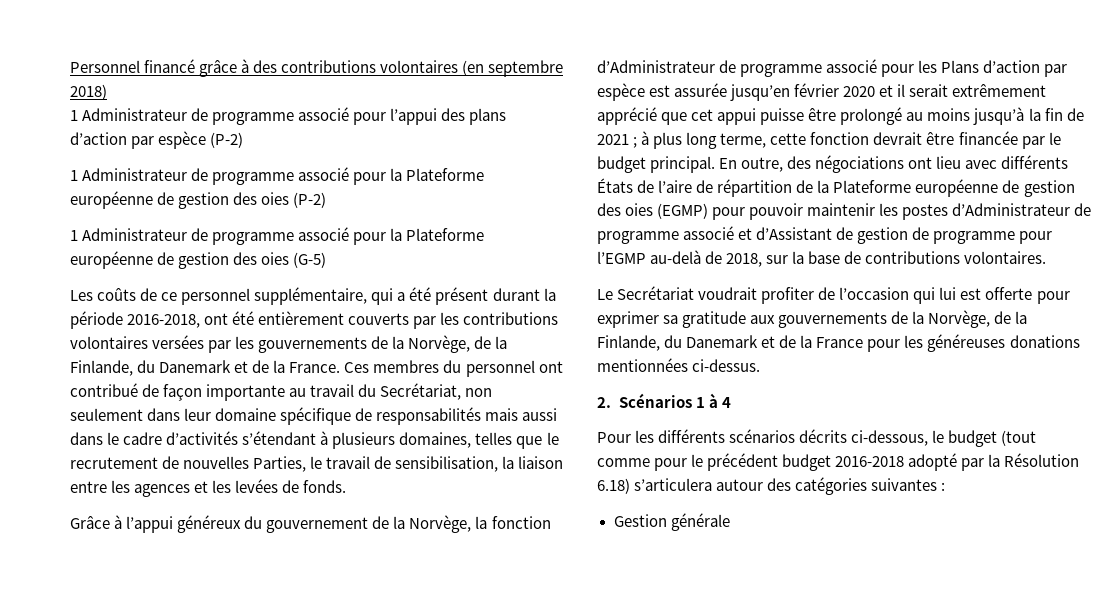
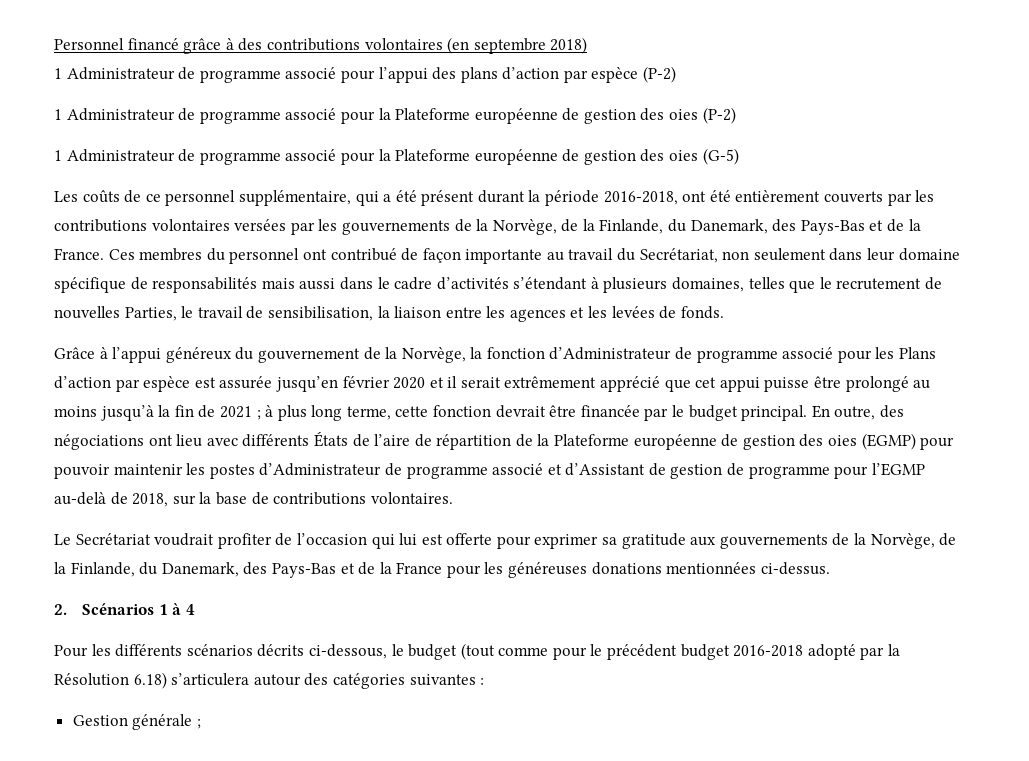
[159,360,232,373] Danemark -> [690,219,865,235] Danemark, des Pays-Bas
[686,335,759,348] Danemark -> [161,562,336,578] Danemark, des Pays-Bas
(730, 522) none -> [196,719,201,729] ;

